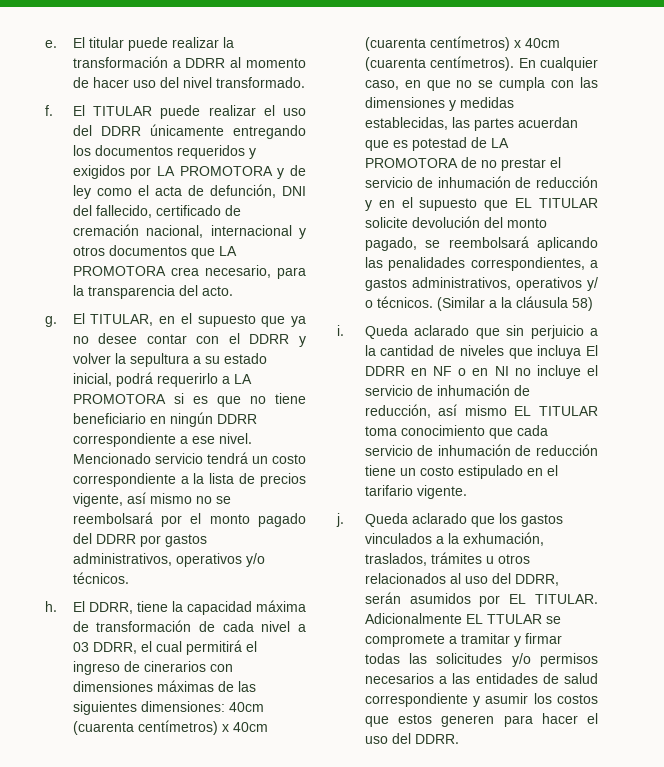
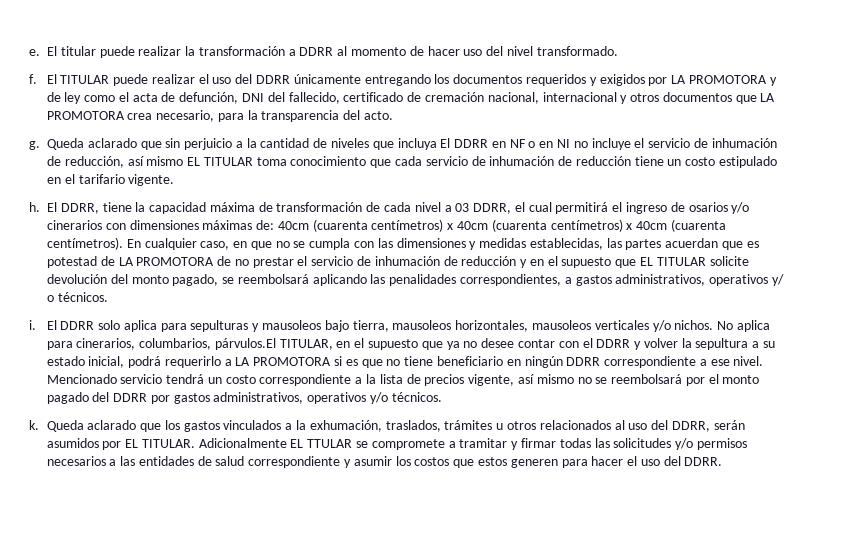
[72,313,85,324] El -> [47,138,777,150] [47,156,778,168] [47,174,175,186] [29,202,750,214] [47,219,726,232] [47,237,759,250] [47,256,749,268] [47,274,784,286] [47,292,108,302] [29,320,770,332] [46,338,276,350] Queda aclarado que sin perjuicio a la cantidad de niveles que incluya El DDRR en NF o en NI no incluye el servicio de inhumación de reducción, así mismo EL TITULAR toma conocimiento que cada servicio de inhumación de reducción tiene un costo estipulado en el tarifario vigente. // h. El DDRR, tiene la capacidad máxima de transformación de cada nivel a 03 DDRR, el cual permitirá el ingreso de osarios y/o cinerarios con dimensiones máximas de: 40cm (cuarenta centímetros) x 40cm (cuarenta centímetros) x 40cm (cuarenta centímetros). En cualquier caso, en que no se cumpla con las dimensiones y medidas establecidas, las partes acuerdan que es potestad de LA PROMOTORA de no prestar el servicio de inhumación de reducción y en el supuesto que EL TITULAR solicite devolución del monto pagado, se reembolsará aplicando las penalidades correspondientes, a gastos administrativos, operativos y/ o técnicos. // i. El DDRR solo aplica para sepulturas y mausoleos bajo tierra, mausoleos horizontales, mausoleos verticales y/o nichos. No aplica para cinerarios, columbarios, párvulos.El
[45,600,306,615] [72,620,306,632] [72,640,257,655] [72,661,233,675] [72,680,256,692] [72,701,264,715] [72,720,268,735] [364,36,560,51] [364,56,598,71] [364,77,598,91] [364,97,514,111] [364,117,578,131] [364,137,509,151] [364,157,561,171] [364,176,598,188] [364,197,598,211] [364,216,547,228] [364,236,598,251] [364,257,598,271] [364,277,598,291] [364,296,593,311] [337,325,598,339] [364,345,598,359] [364,365,598,379] [364,384,530,396] [364,404,598,418] [364,425,548,439] [364,444,598,456] [364,465,558,479] [364,485,467,499] [336,513,344,527] h. El DDRR, tiene la capacidad máxima de transformación de cada nivel a 03 DDRR, el cual permitirá el ingreso de cinerarios con dimensiones máximas de las siguientes dimensiones: 40cm (cuarenta centímetros) x 40cm (cuarenta centímetros) x 40cm (cuarenta centímetros). En cualquier caso, en que no se cumpla con las dimensiones y medidas establecidas, las partes acuerdan que es potestad de LA PROMOTORA de no prestar el servicio de inhumación de reducción y en el supuesto que EL TITULAR solicite devolución del monto pagado, se reembolsará aplicando las penalidades correspondientes, a gastos administrativos, operativos y/ o técnicos. (Similar a la cláusula 58) // i. Queda aclarado que sin perjuicio a la cantidad de niveles que incluya El DDRR en NF o en NI no incluye el servicio de inhumación de reducción, así mismo EL TITULAR toma conocimiento que cada servicio de inhumación de reducción tiene un costo estipulado en el tarifario vigente. // j. -> [29,420,39,430] k.

